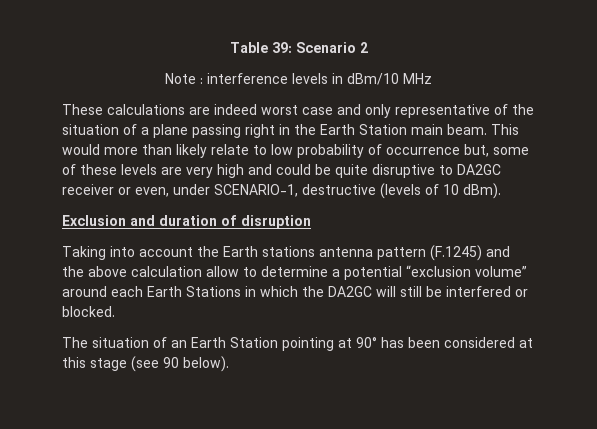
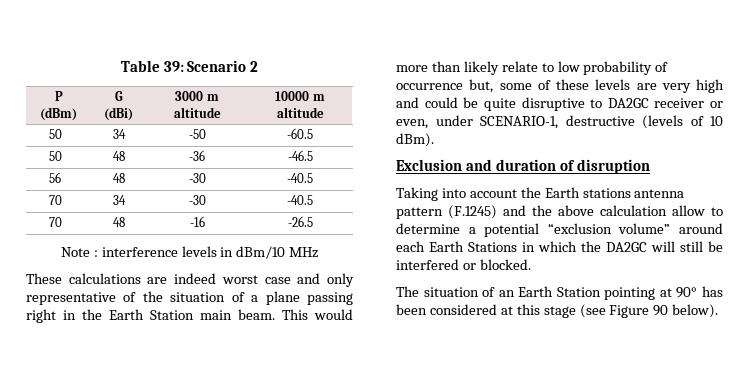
(368, 47) none -> [54,91,63,101] [40,107,77,121] [114,91,123,101] [104,107,133,121] [175,91,219,101] [173,107,221,118] [275,91,325,101] [276,107,324,118] [48,129,62,139] [112,129,126,139] [188,129,206,139] [287,128,313,139] [48,151,62,161] [112,151,125,161] [189,150,205,161] [287,150,313,161] [48,172,61,183] [112,173,125,183] [188,173,206,183] [287,173,313,183] [48,195,62,205] [112,195,126,205] [188,195,206,205] [287,195,313,205] [48,217,62,227] [112,217,125,227] [189,216,205,227] [287,216,313,227] // P (dBm) | G (dBi) | 3000 m altitude | 10000 m altitude // 50 | 34 | -50 | -60.5 // 50 | 48 | -36 | -46.5 // 56 | 48 | -30 | -40.5 // 70 | 34 | -30 | -40.5 // 70 | 48 | -16 | -26.5
(159, 364) none -> [609,305,650,318] Figure

